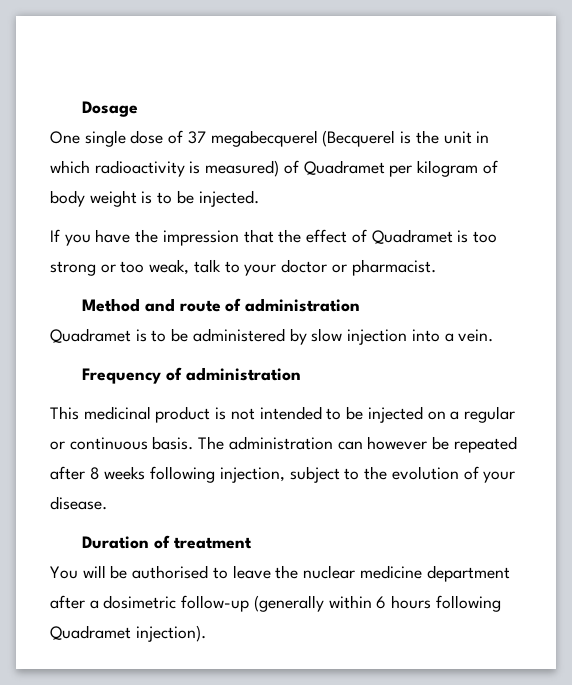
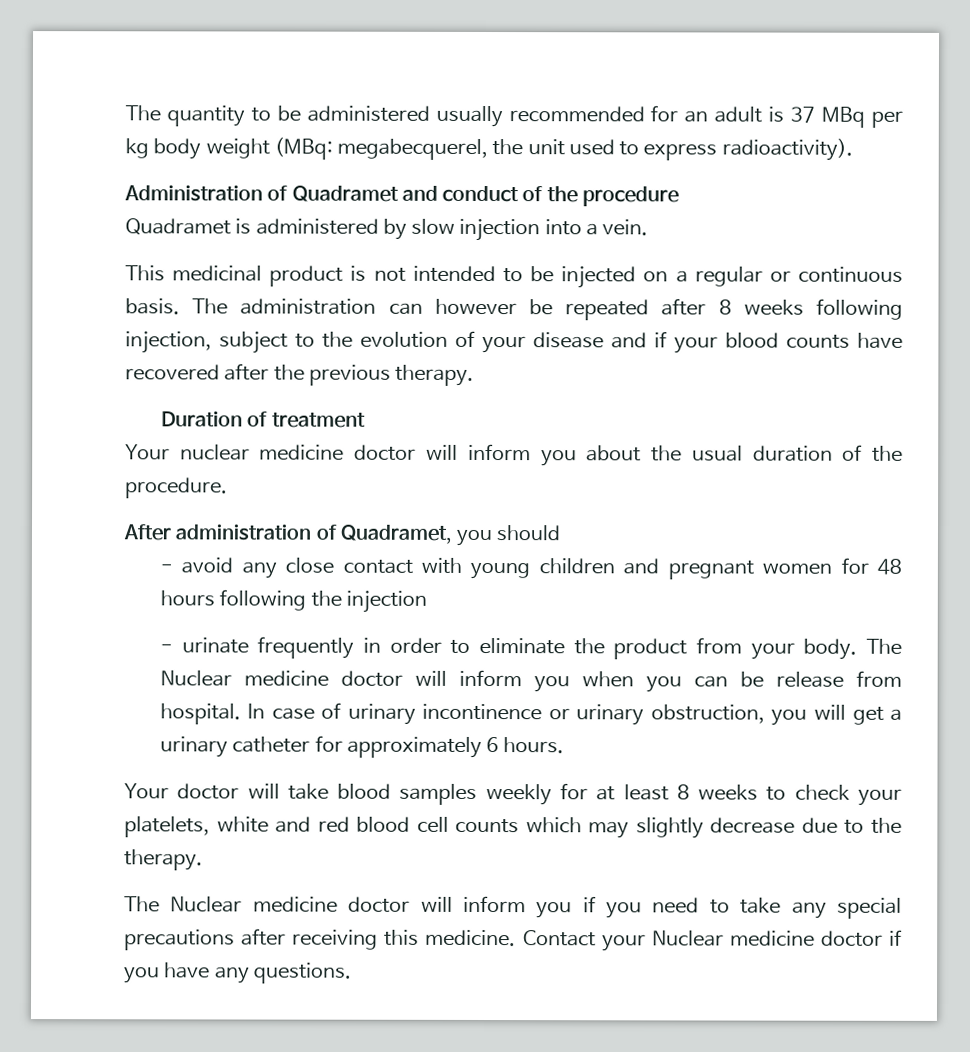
[82,101,139,117] [50,130,490,147] [50,160,498,177] [50,190,259,207] [50,229,497,246] [50,259,436,276] [82,298,361,312] [50,328,189,343] Dosage // One single dose of 37 megabecquerel (Becquerel is the unit in which radioactivity is measured) of Quadramet per kilogram of body weight is to be injected. // If you have the impression that the effect of Quadramet is too strong or too weak, talk to your doctor or pharmacist. // Method and route of administration // Quadramet is to be -> [125,105,904,128] [125,137,853,161] [124,185,679,207] [125,218,252,235] The quantity to be administered usually recommended for an adult is 37 MBq per kg body weight (MBq: megabecquerel, the unit used to express radioactivity). // Administration of Quadramet and conduct of the procedure // Quadramet is
[82,367,301,384] // Frequency of administration -> (649, 227) none
[50,496,107,510] [82,535,252,549] [50,565,510,582] [50,595,501,612] [50,625,206,642] disease. // Duration of treatment // You will be authorised to leave the nuclear medicine department after a dosimetric follow-up (generally within 6 hours following Quadramet injection). -> [533,331,903,354] [125,363,475,386] [160,411,366,428] [125,443,904,467] [125,477,228,499] [123,524,562,547] [159,557,902,580] [159,589,427,613] [159,636,902,660] [159,669,903,693] [159,702,902,726] [159,735,565,758] [124,783,902,806] [124,816,902,839] [124,849,203,871] [124,895,902,919] [124,928,902,952] [124,962,352,984] disease and if your blood counts have recovered after the previous therapy. // Duration of treatment // Your nuclear medicine doctor will inform you about the usual duration of the procedure. // After administration of Quadramet, you should // - avoid any close contact with young children and pregnant women for 48 hours following the injection // - urinate frequently in order to eliminate the product from your body. The Nuclear medicine doctor will inform you when you can be release from hospital. In case of urinary incontinence or urinary obstruction, you will get a urinary catheter for approximately 6 hours. // Your doctor will take blood samples weekly for at least 8 weeks to check your platelets, white and red blood cell counts which may slightly decrease due to the therapy. // The Nuclear medicine doctor will inform you if you need to take any special precautions after receiving this medicine. Contact your Nuclear medicine doctor if you have any questions.

